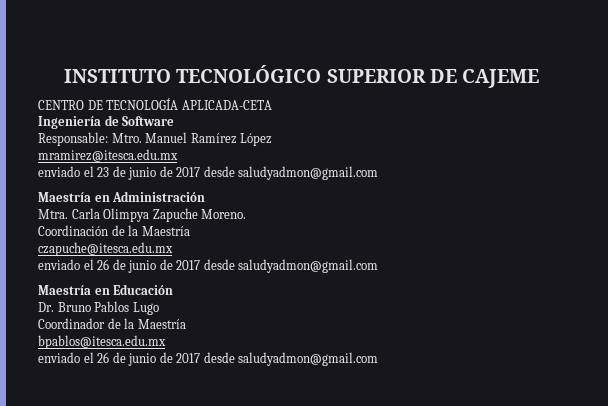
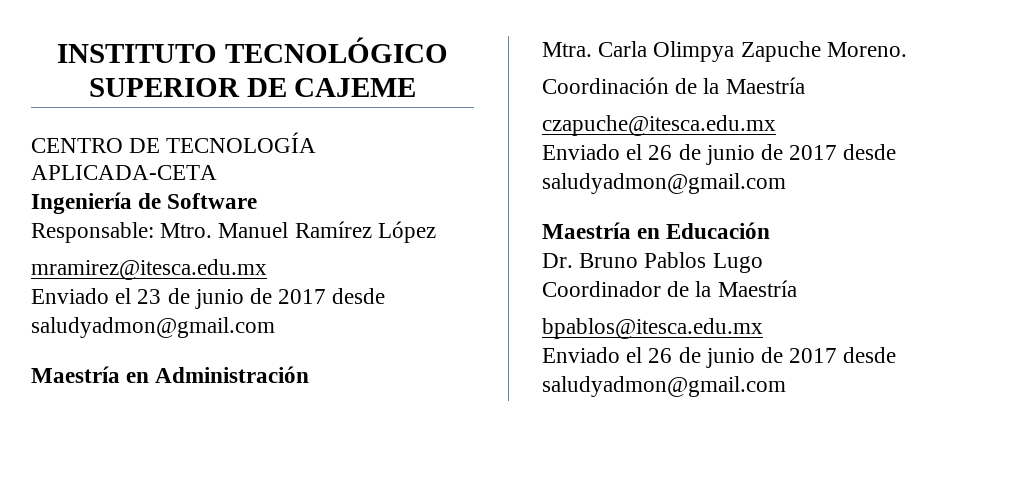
[38,166,80,177] enviado -> [31,288,109,304] Enviado
[38,259,80,270] enviado -> [542,144,620,160] Enviado
[38,352,80,363] enviado -> [542,347,620,363] Enviado

